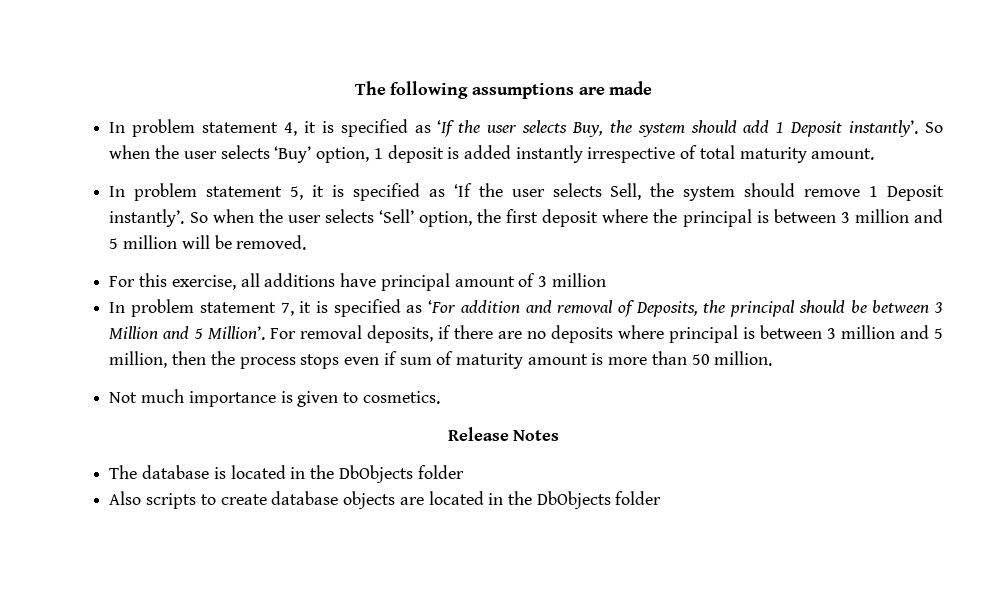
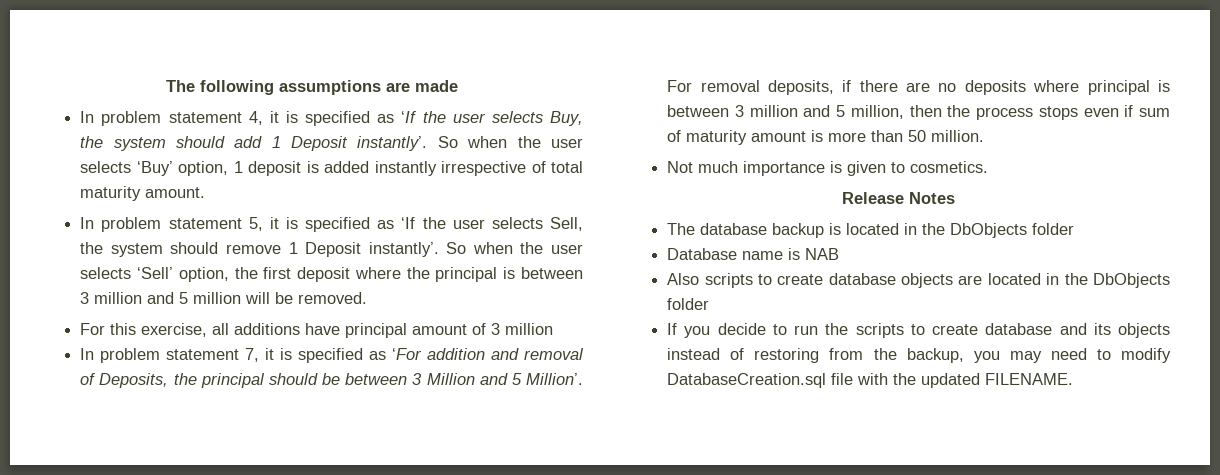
(210, 472) none -> [772,223,825,238] backup
(464, 472) none -> [667,248,840,260] // Database name is NAB
(662, 498) none -> [667,323,1170,338] [667,348,1171,363] [667,373,1074,388] // If you decide to run the scripts to create database and its objects instead of restoring from the backup, you may need to modify DatabaseCreation.sql file with the updated FILENAME.

